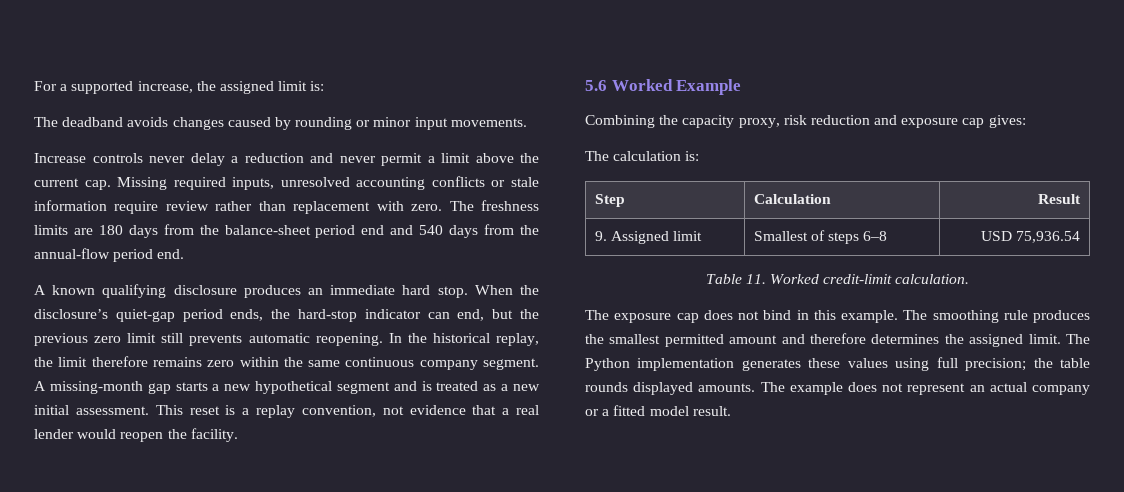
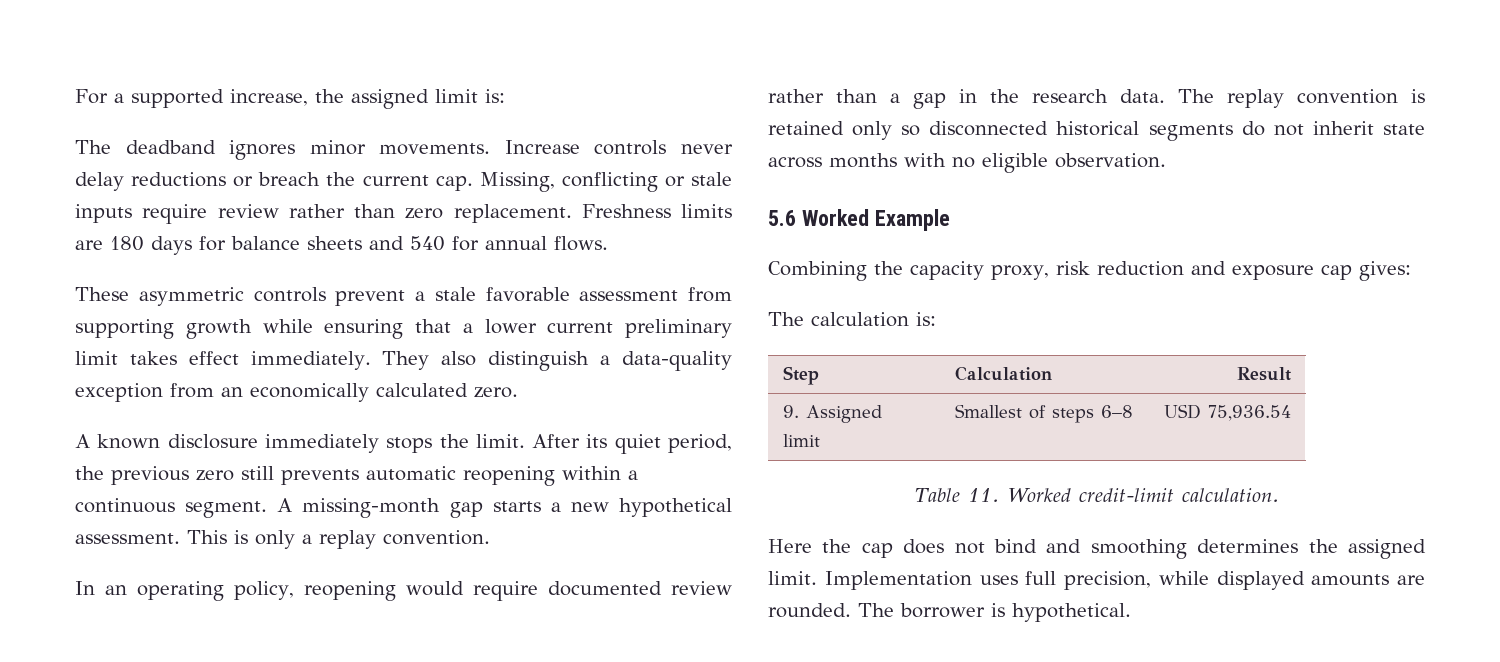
[127,117,448,130] avoids changes caused by rounding or minor input -> [229,140,366,160] ignores minor
(527, 122) // -> (491, 149) none
[231,153,539,166] [34,176,485,190] a reduction and never permit a limit above the current cap. Missing required inputs, unresolved accounting conflicts -> [131,172,658,192] reductions or breach the current cap. Missing, conflicting
[34,200,107,211] information -> [75,204,132,223] inputs
[293,200,539,214] [34,224,539,238] [34,248,185,262] [34,284,539,298] [34,309,514,322] replacement with zero. The freshness limits are 180 days from the balance-sheet period end and 540 days from the annual-flow period end. // A known qualifying disclosure produces an immediate hard stop. When the disclosure’s quiet-gap period ends, the hard-stop indicator can end, but -> [405,204,732,223] [75,236,608,255] [75,287,732,306] [75,319,732,339] [75,351,732,371] [75,383,518,402] [75,434,732,454] zero replacement. Freshness limits are 180 days for balance sheets and 540 for annual flows. // These asymmetric controls prevent a stale favorable assessment from supporting growth while ensuring that a lower current preliminary limit takes effect immediately. They also distinguish a data-quality exception from an economically calculated zero. // A known disclosure immediately stops the limit. After its quiet period,
[127,333,157,343] limit -> (234, 475) none
[315,333,540,346] [34,356,478,370] reopening. In the historical replay, the limit therefore remains zero within the same continuous company -> [463,466,638,486] [75,498,175,513] reopening within a continuous
[336,381,541,394] [34,405,539,418] [34,428,238,442] segment and is treated as a new initial assessment. This reset is a replay convention, not evidence that a real lender would reopen the facility. -> [75,530,490,549] [75,581,732,601] [768,89,1425,109] [768,121,1425,141] [768,153,1166,173] assessment. This is only a replay convention. // In an operating policy, reopening would require documented review rather than a gap in the research data. The replay convention is retained only so disconnected historical segments do not inherit state across months with no eligible observation.
[585,310,672,323] The exposure -> [768,539,852,553] Here the
[796,310,1090,323] [585,333,1090,347] [585,357,1090,371] [585,382,1090,395] [585,405,731,416] in this example. The smoothing rule produces the smallest permitted amount and therefore determines the assigned limit. The Python implementation generates these values using full precision; the table rounds displayed amounts. The example does not represent an actual company or a fitted model result. -> [1046,539,1426,559] [768,571,1425,590] [768,603,1131,622] and smoothing determines the assigned limit. Implementation uses full precision, while displayed amounts are rounded. The borrower is hypothetical.

